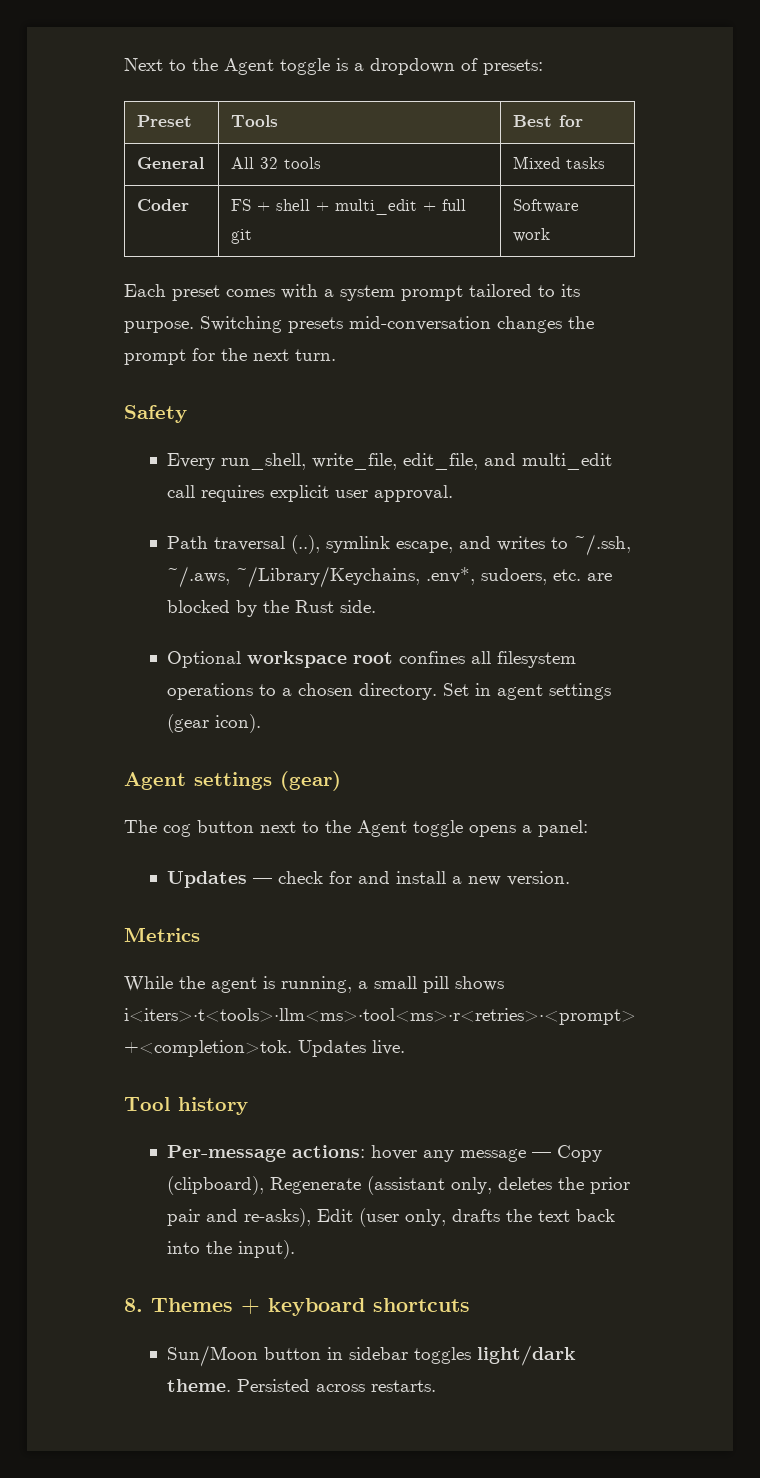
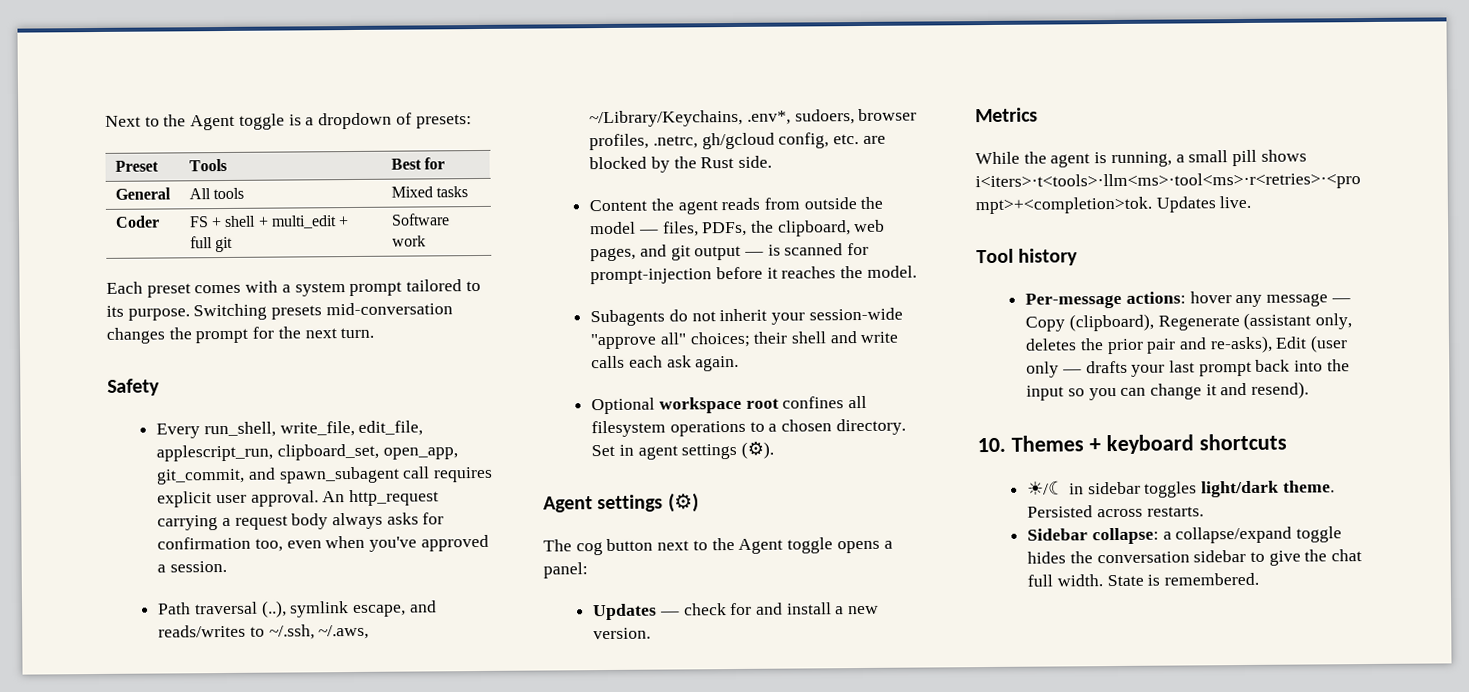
[260,157,279,169] 32 -> (211, 194) none
[483,453,612,470] and multi_edit -> [156,443,458,462] [156,466,400,485] applescript_run, clipboard_set, open_app, git_commit, and spawn_subagent
(453, 493) none -> [322,489,440,507] [157,512,445,531] [157,534,489,552] [157,560,227,573] An http_request carrying a request body always asks for confirmation too, even when you've approved a session.
[496,536,545,551] writes -> [158,624,247,638] reads/writes
(547, 576) none -> [858,108,918,122] [589,132,830,151] browser profiles, .netrc, gh/gcloud config,
(376, 606) none -> [589,196,884,215] [590,219,886,237] [590,242,870,262] [590,265,917,285] [590,307,903,327] [590,331,899,350] [591,355,740,372] // Content the agent reads from outside the model — files, PDFs, the clipboard, web pages, and git output — is scanned for prompt-injection before it reaches the model. // Subagents do not inherit your session-wide "approve all" choices; their shell and write calls each ask again.
[166,714,261,733] (gear icon). -> [741,440,775,459] (⚙).
[280,771,341,791] (gear) -> [667,493,699,513] (⚙)
[404,1209,615,1226] [166,1240,295,1259] [124,1298,143,1312] only, drafts the text back into the input). // 8. -> [1026,359,1350,378] [1026,381,1310,401] [977,437,1006,453] only — drafts your last prompt back into the input so you can change it and resend). // 10.
[166,1345,321,1367] Sun/Moon button -> [1027,480,1066,495] ☀/☾
(436, 1386) none -> [1027,526,1343,545] [1027,549,1363,566] [1027,572,1260,587] // Sidebar collapse: a collapse/expand toggle hides the conversation sidebar to give the chat full width. State is remembered.

